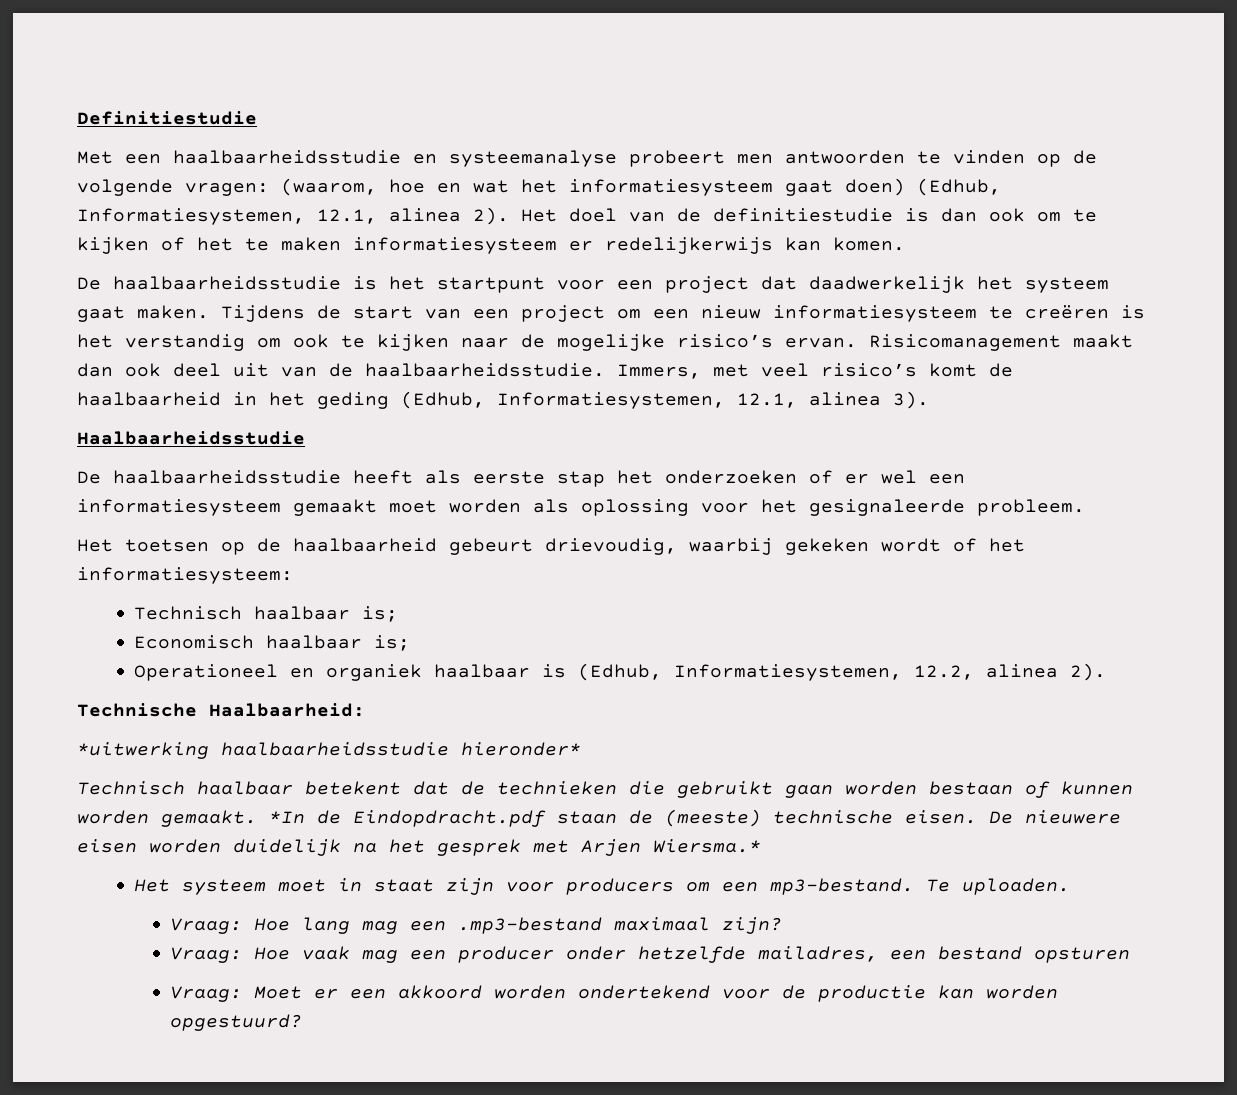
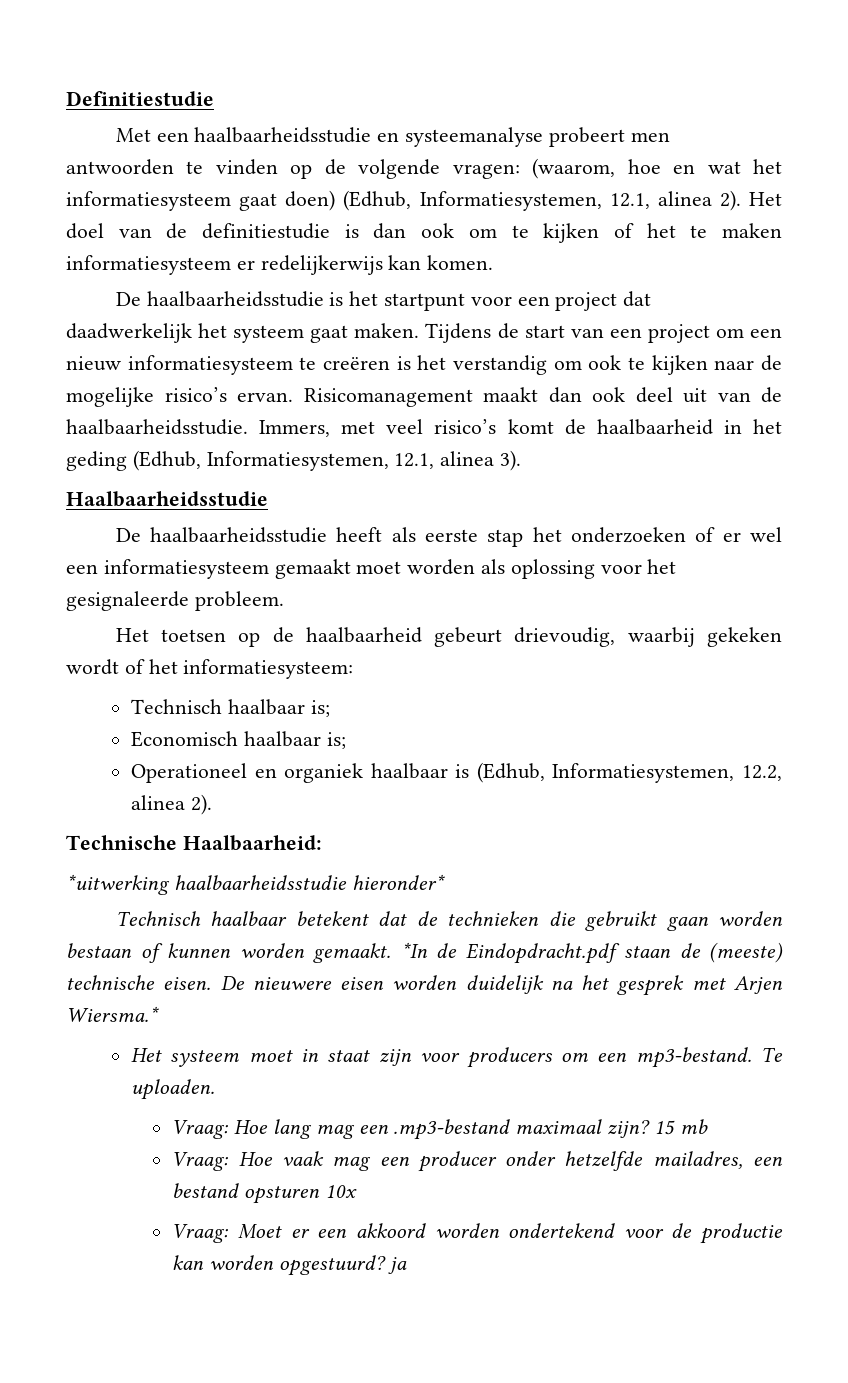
(783, 925) none -> [653,1119,708,1135] 15 mb
(1131, 955) none -> [325,1184,358,1198] 10x
(303, 1022) none -> [387,1257,407,1274] ja

